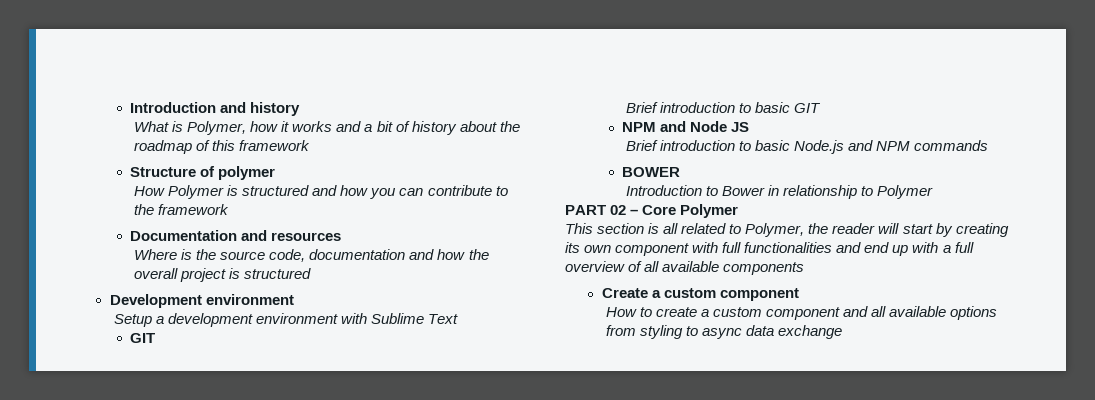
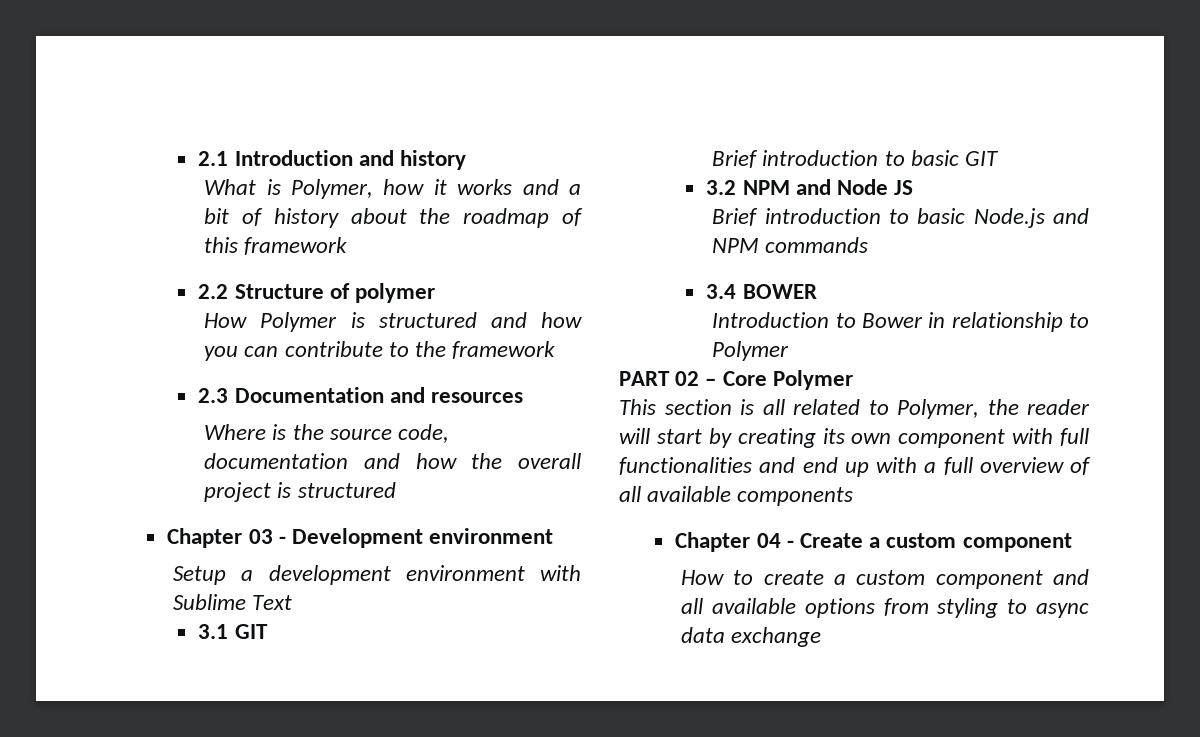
(130, 107) none -> [198,151,229,166] 2.1
(311, 145) none -> [198,284,229,299] 2.2
(230, 209) none -> [198,388,229,403] 2.3
(312, 273) none -> [167,528,286,548] Chapter 03 -
(459, 319) none -> [198,624,229,639] 3.1
(822, 108) none -> [706,180,737,195] 3.2
(989, 145) none -> [706,284,737,299] 3.4
(805, 268) none -> [675,532,794,552] Chapter 04 -

